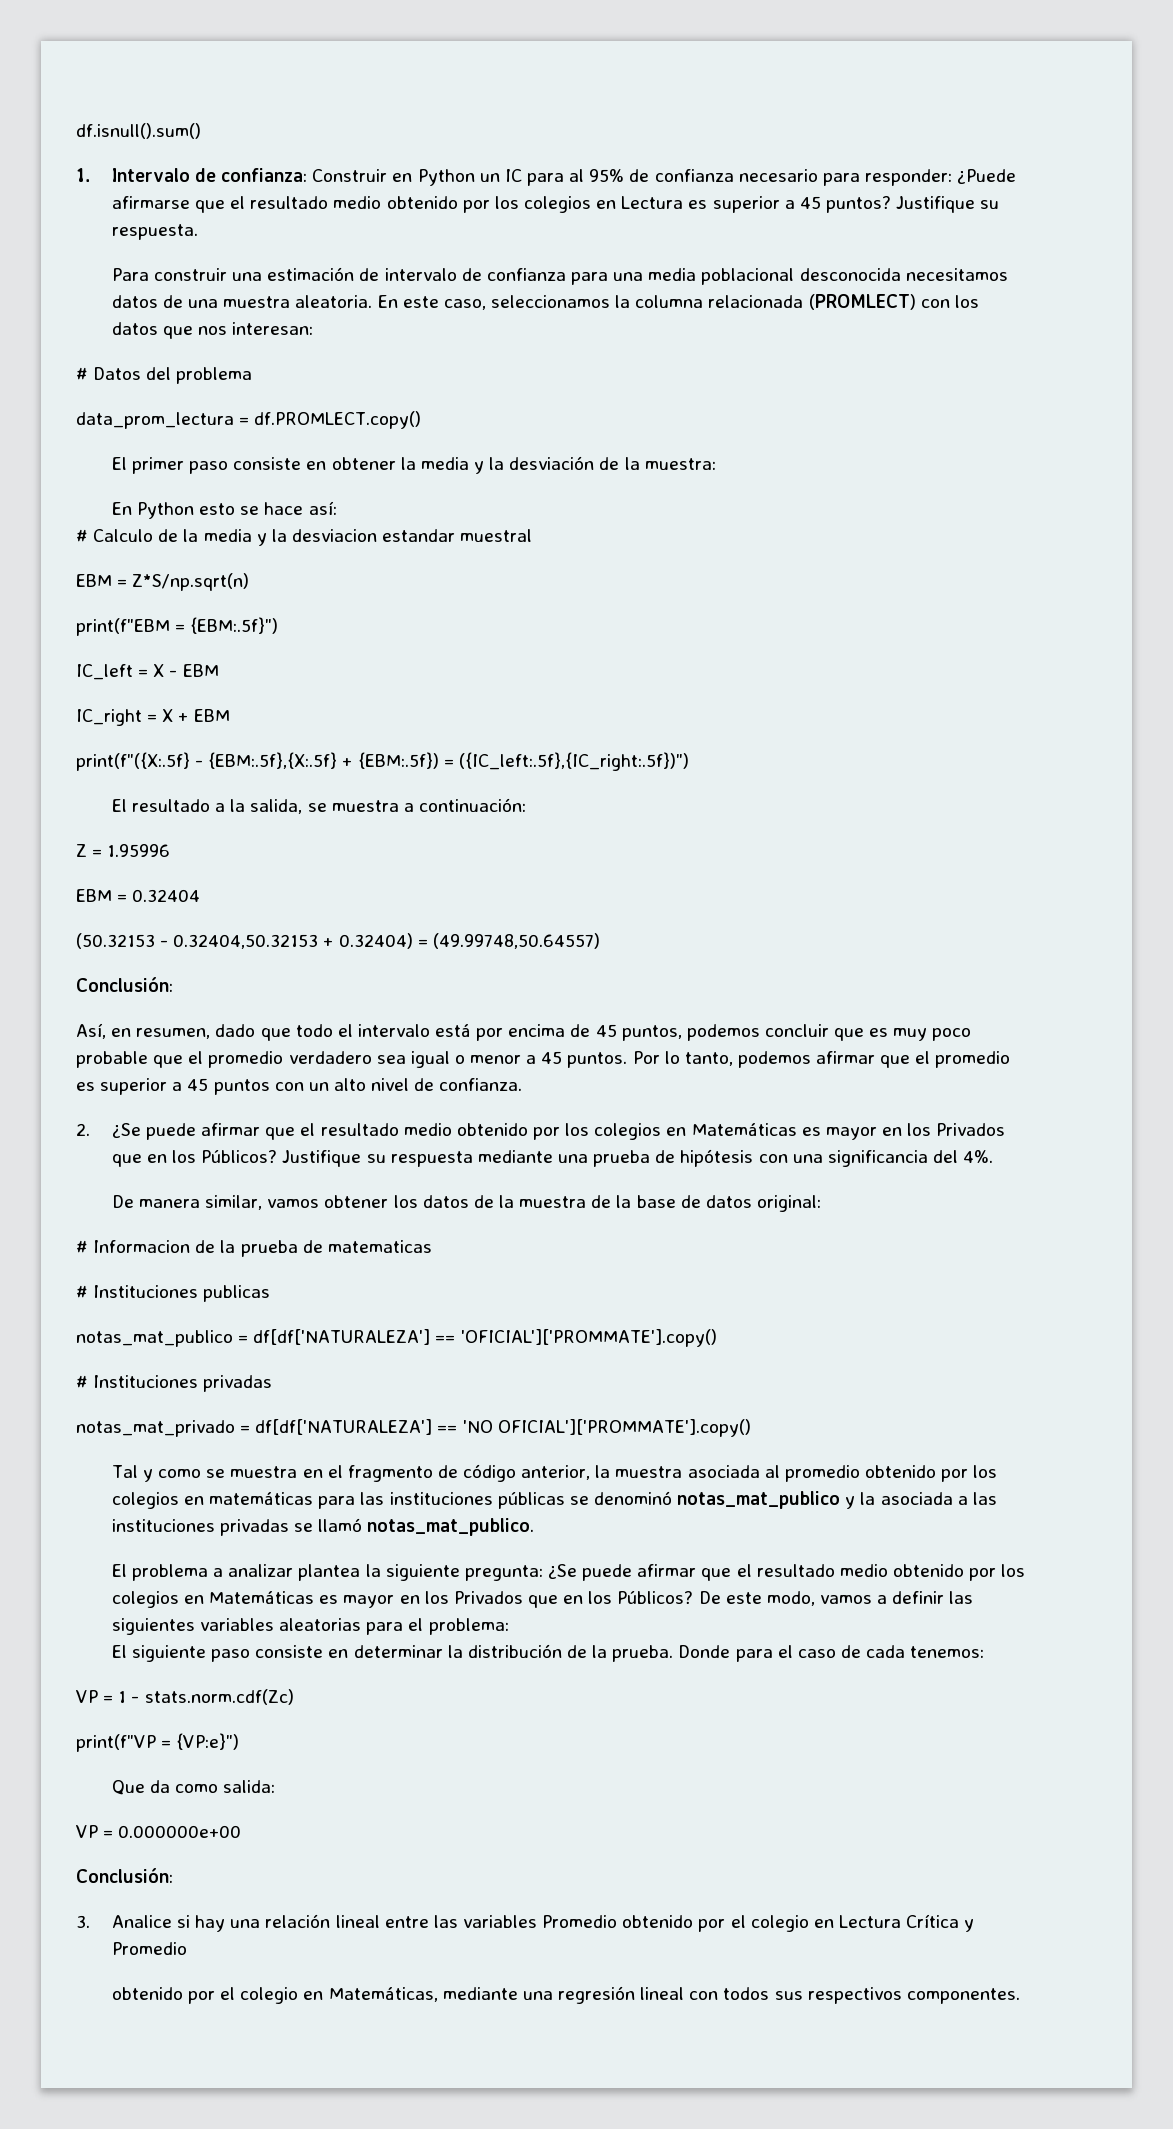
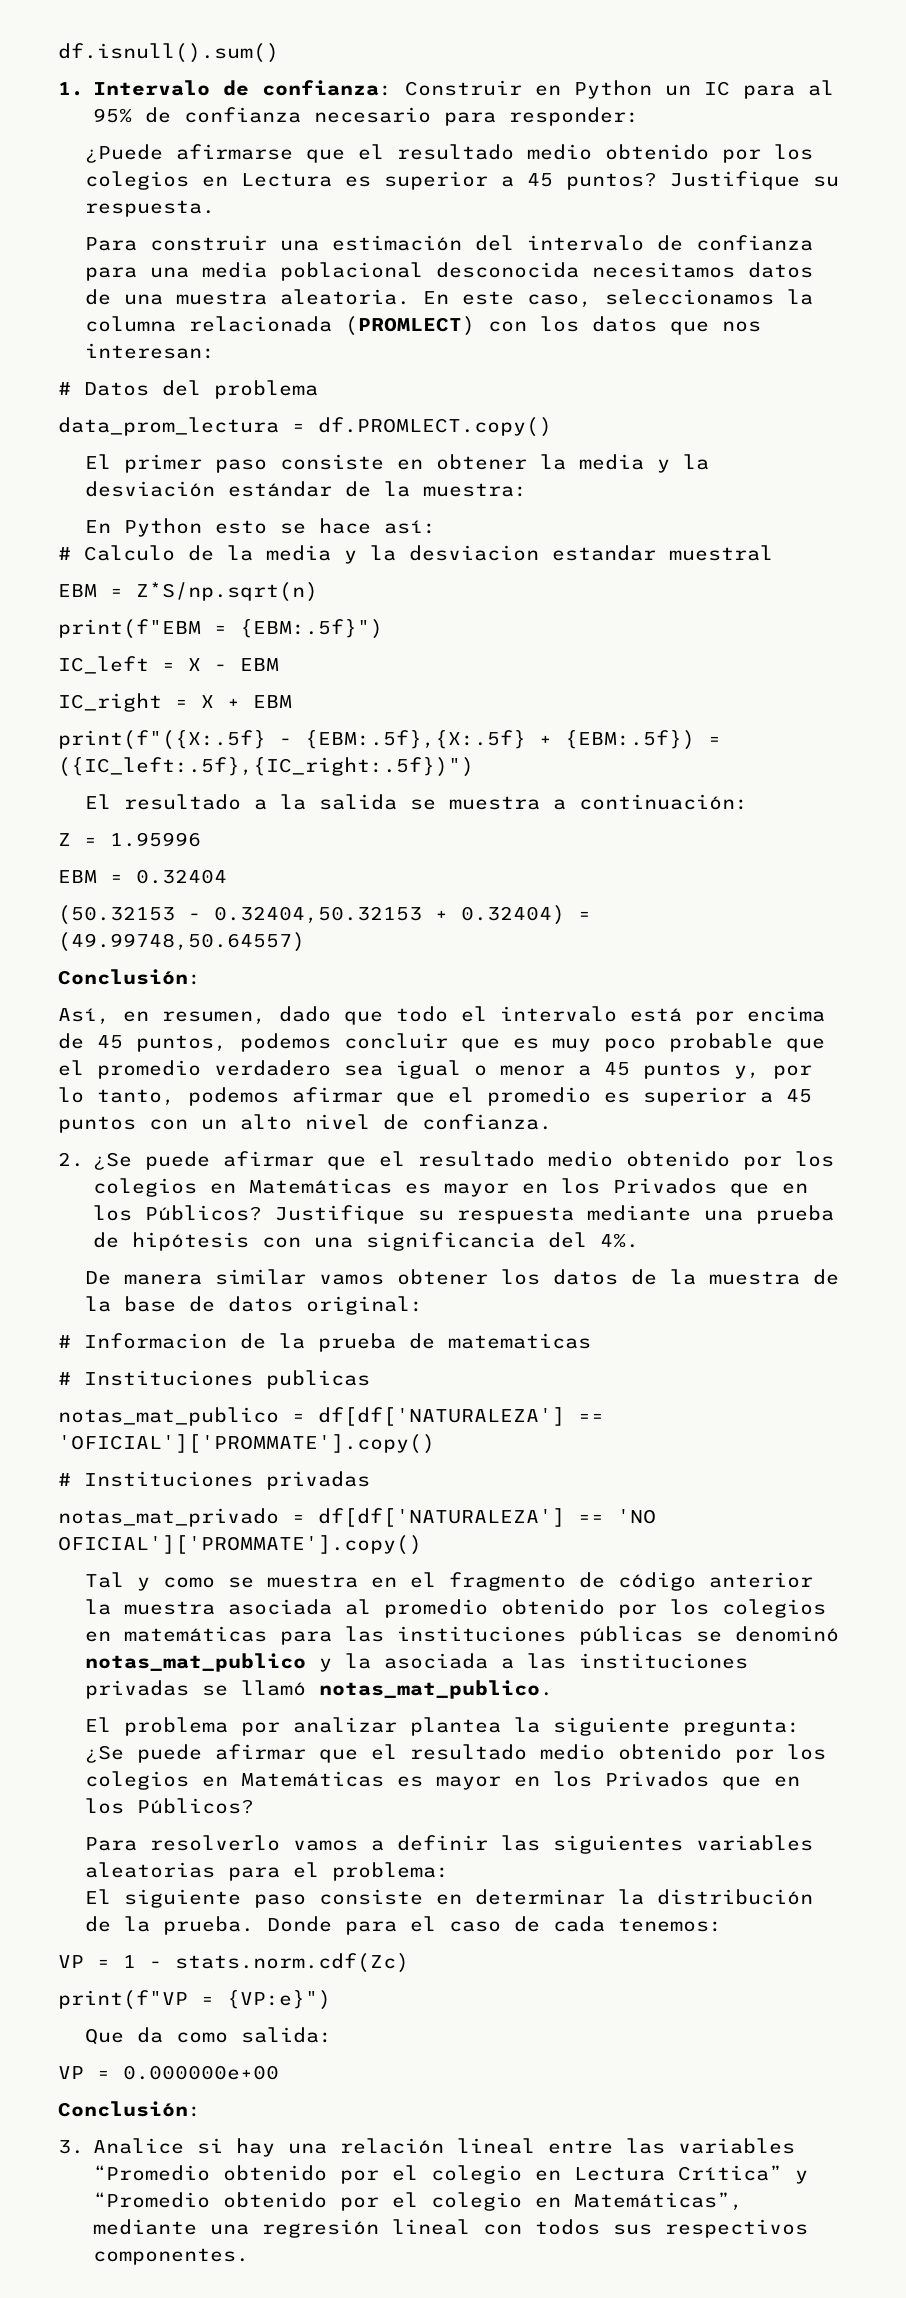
(952, 177) none -> (640, 116) //
[359,268,380,281] de -> [474,235,514,251] del
(595, 463) none -> [227,481,332,497] estándar
[250,799,303,814] salida, -> [318,794,397,810] salida
[567,1051,660,1068] puntos. Por -> [643,1062,812,1079] puntos y, por
[205,1195,263,1210] similar, -> [214,1269,306,1285] similar
[521,1465,591,1480] anterior, -> [708,1572,813,1588] anterior
[213,1568,224,1577] a -> [240,1722,280,1736] por
[698,1591,815,1606] De este modo, -> [84,1835,280,1851] // Para resolverlo
[542,1915,618,1928] Promedio -> [93,2165,211,2181] “Promedio
[906,1914,975,1932] [111,1942,187,1955] [111,1987,438,2004] Crítica y Promedio // obtenido por el colegio en Matemáticas, -> [678,2165,809,2184] [93,2192,744,2211] Crítica” y “Promedio obtenido por el colegio en Matemáticas”,

